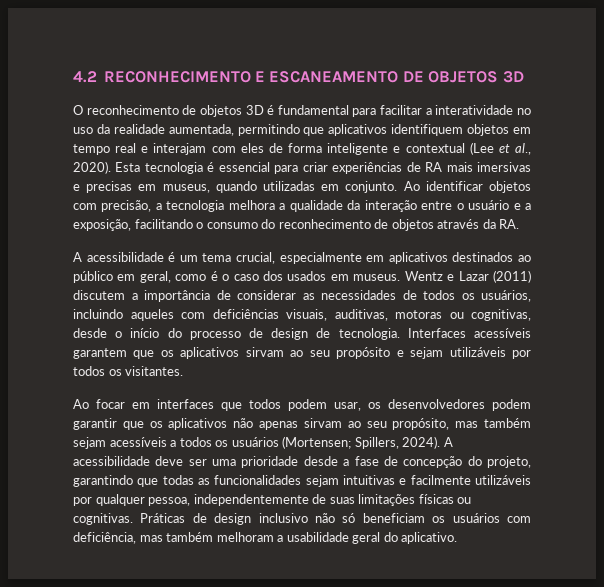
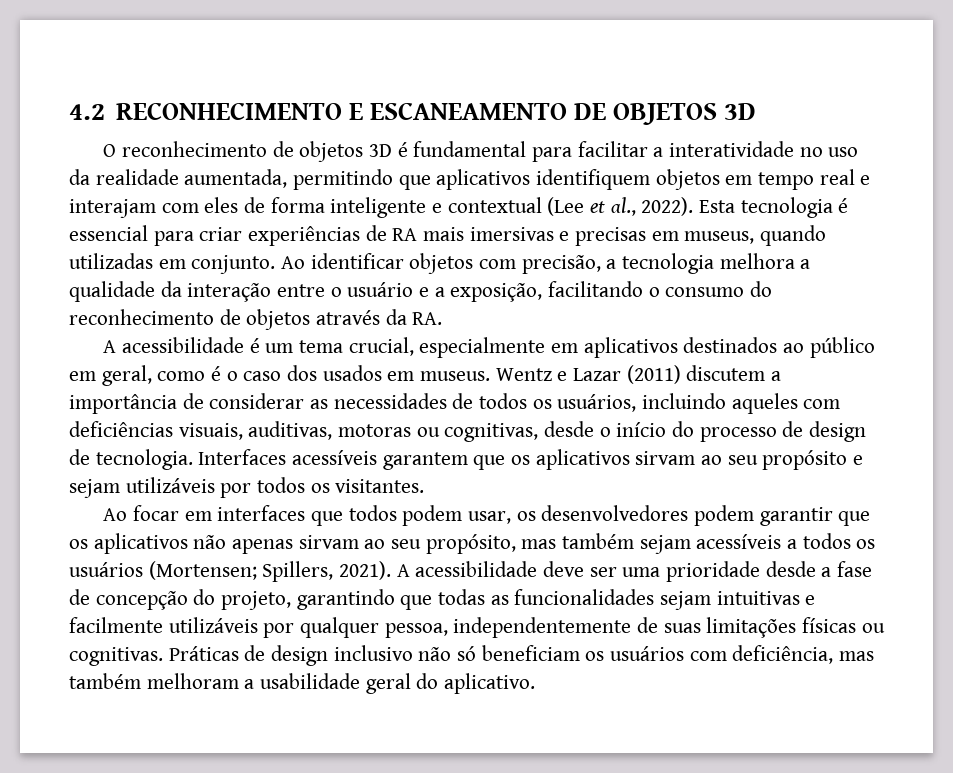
[73,161,111,174] 2020). -> [641,197,694,216] 2022).
[402,436,441,449] 2024). -> [339,561,392,580] 2021).

